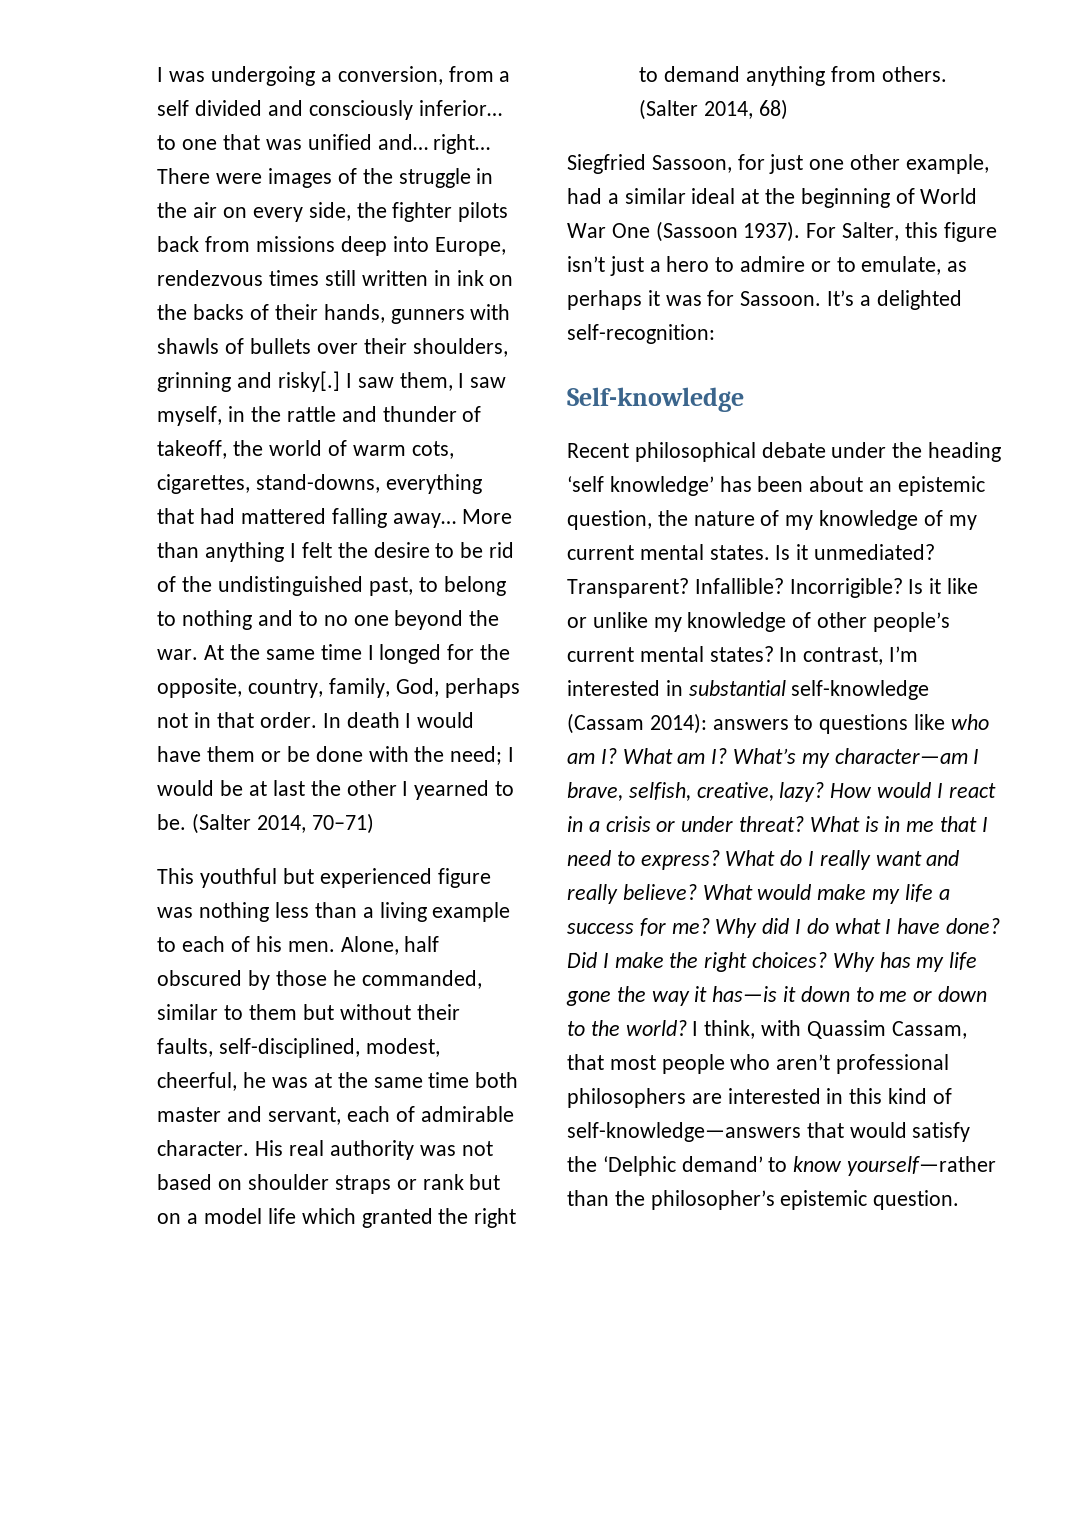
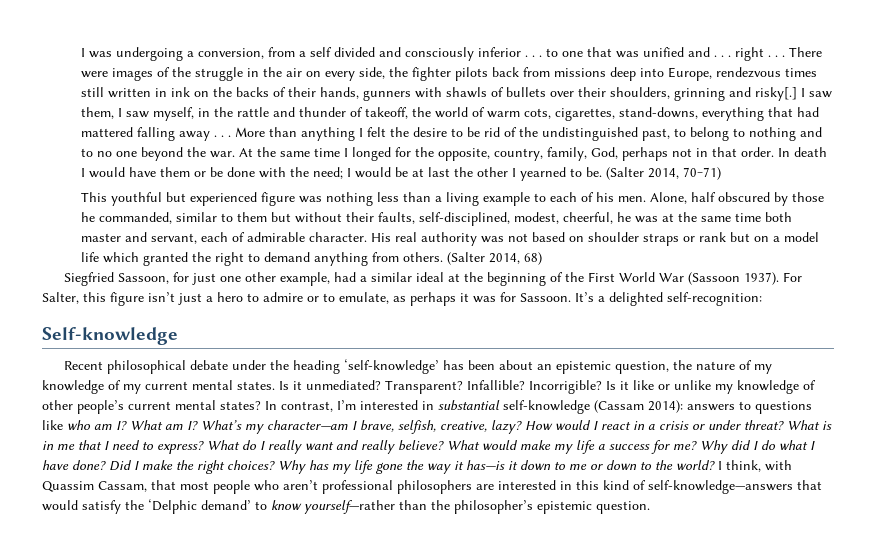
[418,100,502,116] inferior… -> [477,47,542,57] inferior . . .
[377,134,491,154] and… right… -> [687,47,785,61] and . . . right . . .
[392,513,456,528] away… -> [178,131,231,141] away . . .
(915, 196) none -> [564,272,615,282] the First
[611,223,650,238] One -> (684, 277) none
[567,476,714,496] ‘self knowledge’ -> [343,359,439,374] ‘self-knowledge’

